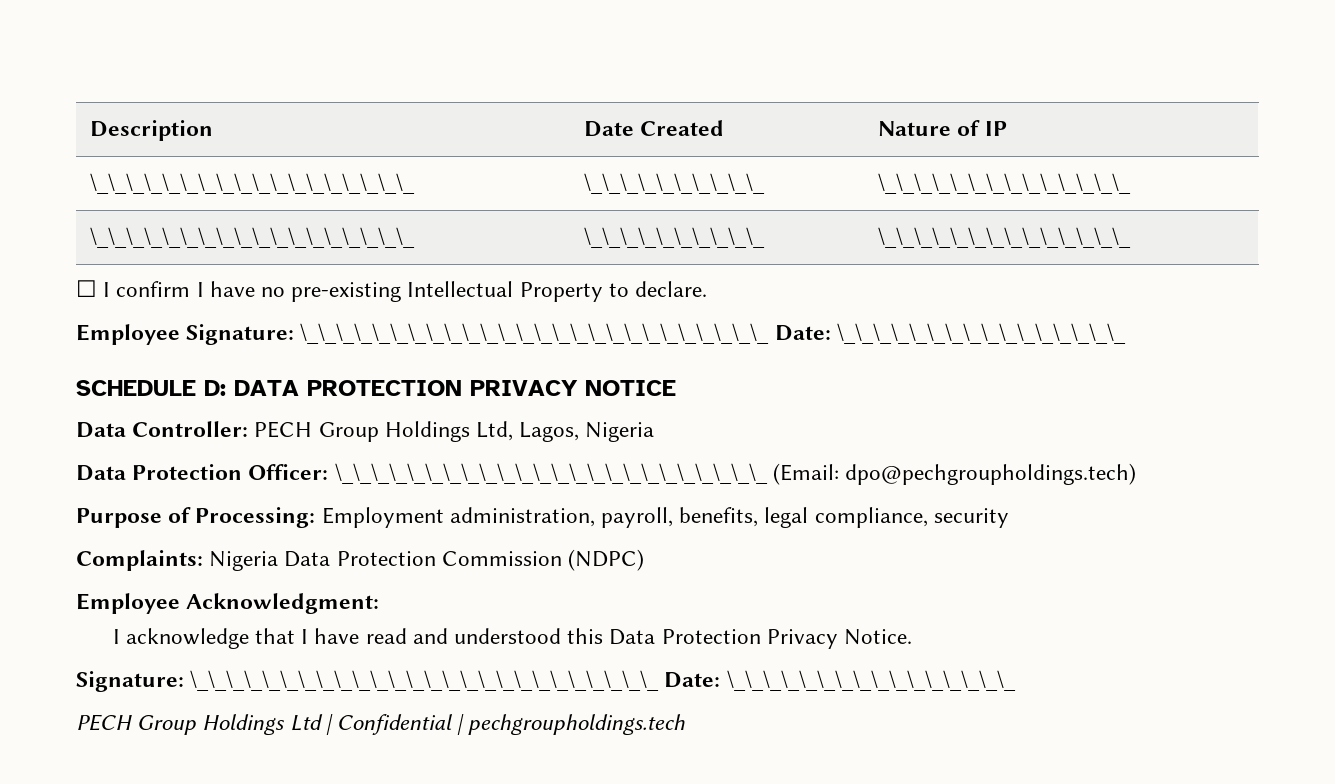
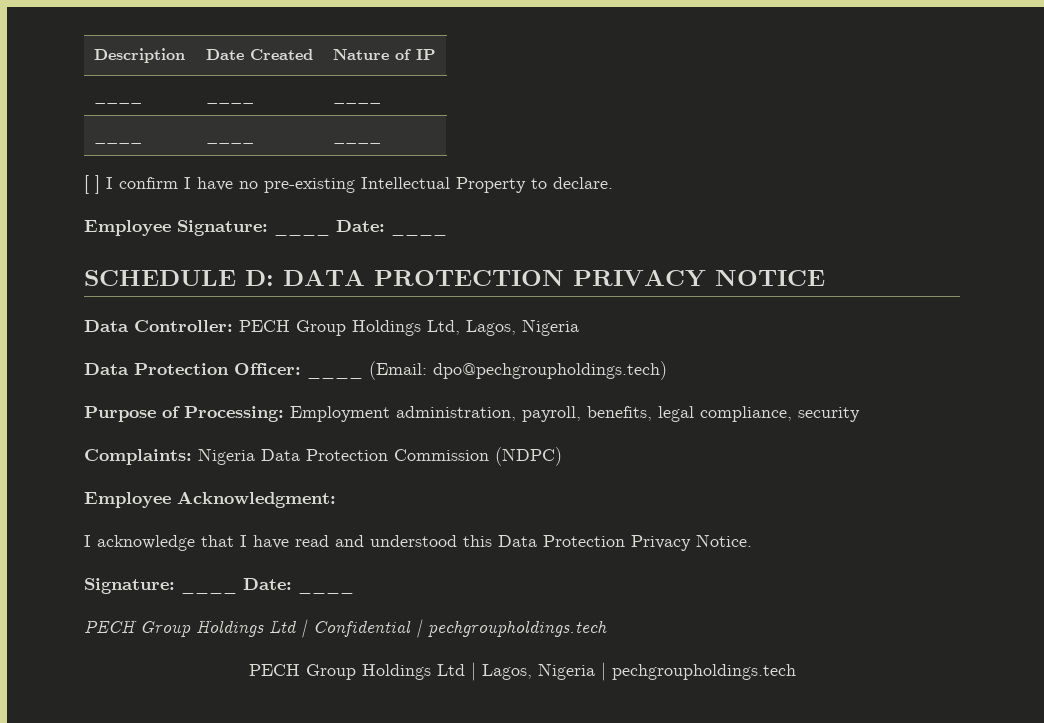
[90,173,416,194] [584,173,766,194] [878,173,1132,194] [90,227,416,248] [584,227,766,248] [878,227,1132,248] [76,280,97,297] \_\_\_\_\_\_\_\_\_\_\_\_\_\_\_\_\_\_ | \_\_\_\_\_\_\_\_\_\_ | \_\_\_\_\_\_\_\_\_\_\_\_\_\_ // \_\_\_\_\_\_\_\_\_\_\_\_\_\_\_\_\_\_ | \_\_\_\_\_\_\_\_\_\_ | \_\_\_\_\_\_\_\_\_\_\_\_\_\_ // ☐ -> [94,100,143,104] [206,100,255,104] [333,100,382,104] [94,140,143,144] [206,140,255,144] [333,140,382,144] [84,175,100,194] ____ | ____ | ____ // ____ | ____ | ____ // [ ]
[300,323,1126,344] \_\_\_\_\_\_\_\_\_\_\_\_\_\_\_\_\_\_\_\_\_\_\_\_\_\_ Date: \_\_\_\_\_\_\_\_\_\_\_\_\_\_\_\_ -> [274,232,330,236] [336,220,385,232] [391,232,447,236] ____ Date: ____
[334,463,768,484] \_\_\_\_\_\_\_\_\_\_\_\_\_\_\_\_\_\_\_\_\_\_\_\_ -> [307,375,363,379] ____
[190,670,1016,691] \_\_\_\_\_\_\_\_\_\_\_\_\_\_\_\_\_\_\_\_\_\_\_\_\_\_ Date: \_\_\_\_\_\_\_\_\_\_\_\_\_\_\_\_ -> [181,590,237,594] [243,578,292,590] [298,590,354,594] ____ Date: ____
(686, 724) none -> [248,662,796,681] // PECH Group Holdings Ltd | Lagos, Nigeria | pechgroupholdings.tech

